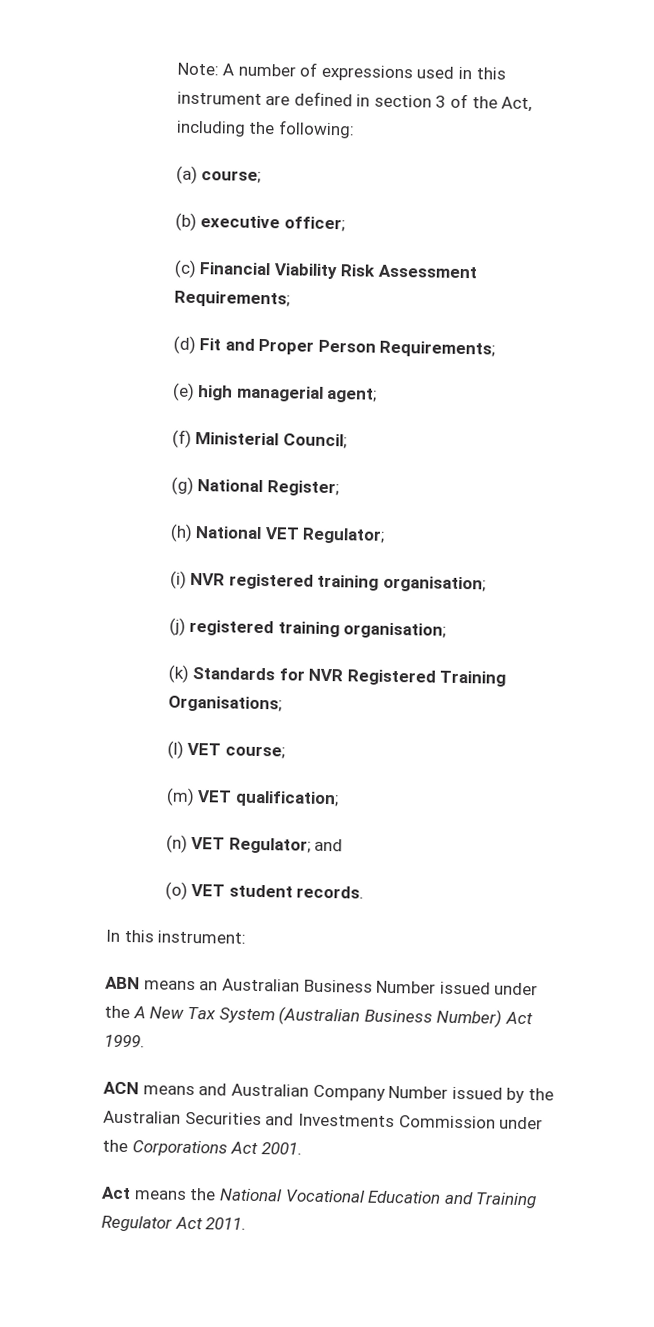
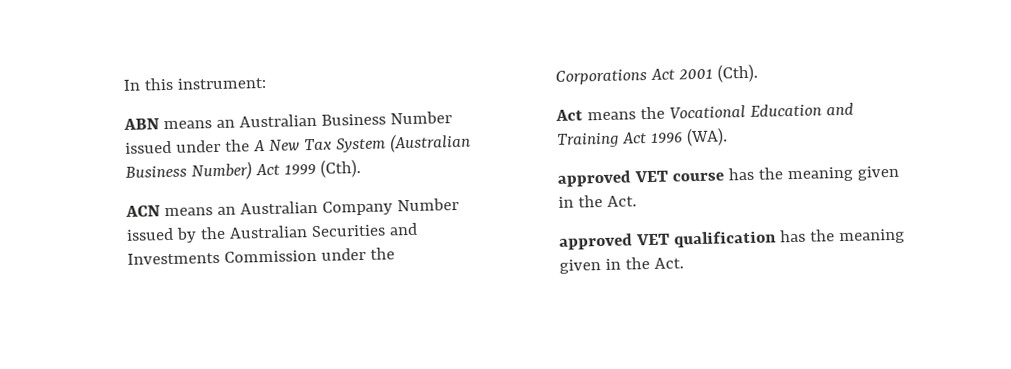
[176,62,506,82] [176,91,533,113] [175,120,355,139] [175,165,262,184] [174,212,345,232] [173,259,477,280] [173,290,290,308] [172,335,496,358] [171,382,378,403] [171,429,347,449] [170,476,339,497] [169,523,386,544] [169,570,486,593] [168,617,447,639] [167,664,507,687] [167,695,282,713] [166,740,285,759] [165,787,339,808] [165,834,344,854] [164,881,365,900] Note: A number of expressions used in this instrument are defined in section 3 of the Act, including the following: // (a) course; // (b) executive officer; // (c) Financial Viability Risk Assessment Requirements; // (d) Fit and Proper Person Requirements; // (e) high managerial agent; // (f) Ministerial Council; // (g) National Register; // (h) National VET Regulator; // (i) NVR registered training organisation; // (j) registered training organisation; // (k) Standards for NVR Registered Training Organisations; // (l) VET course; // (m) VET qualification; // (n) VET Regulator; and // (o) VET student records. // -> (122, 85) none
[104,1034,146,1048] 1999. -> [283,159,361,178] 1999 (Cth).
[198,1083,228,1096] and -> [216,206,236,216] an
[261,1142,303,1155] 2001. -> [677,63,758,83] 2001 (Cth).
[219,1188,284,1202] National -> (665, 113) none
[101,1215,247,1232] Regulator Act 2011. -> [620,127,728,147] [556,165,899,187] [557,194,637,208] [558,228,905,250] [558,257,684,274] Act 1996 (WA). // approved VET course has the meaning given in the Act. // approved VET qualification has the meaning given in the Act.

